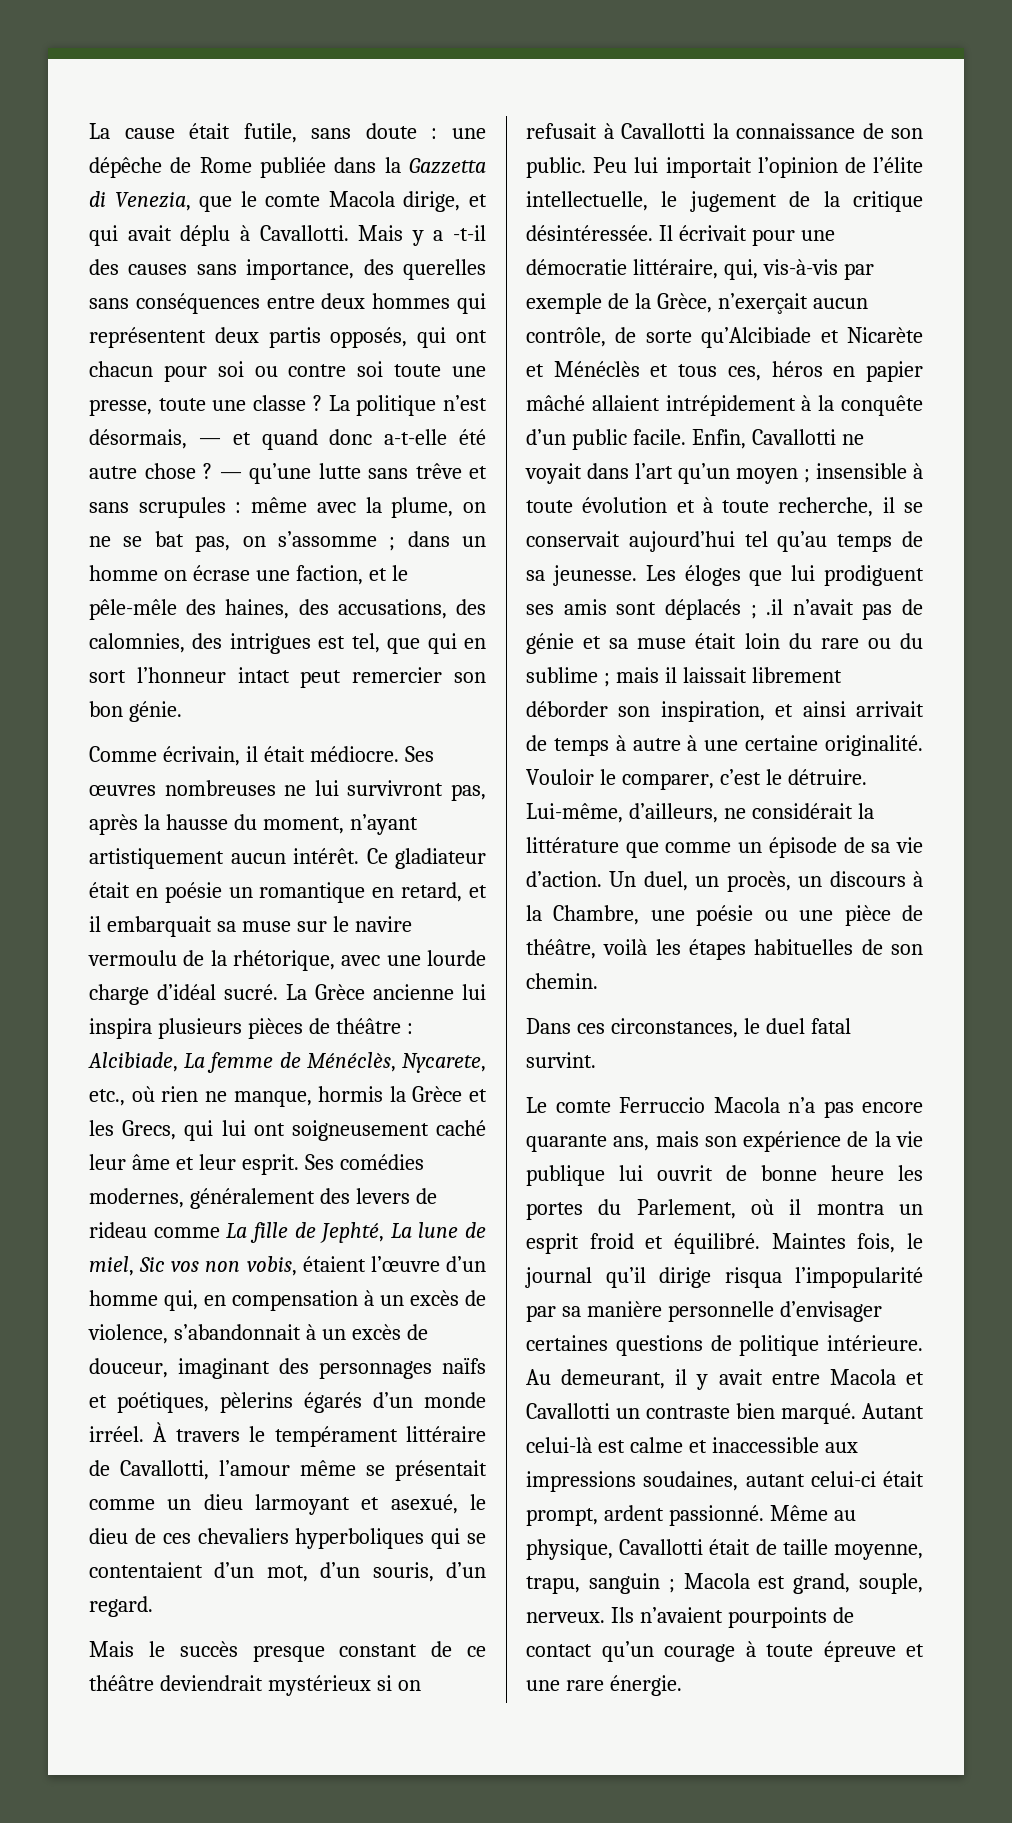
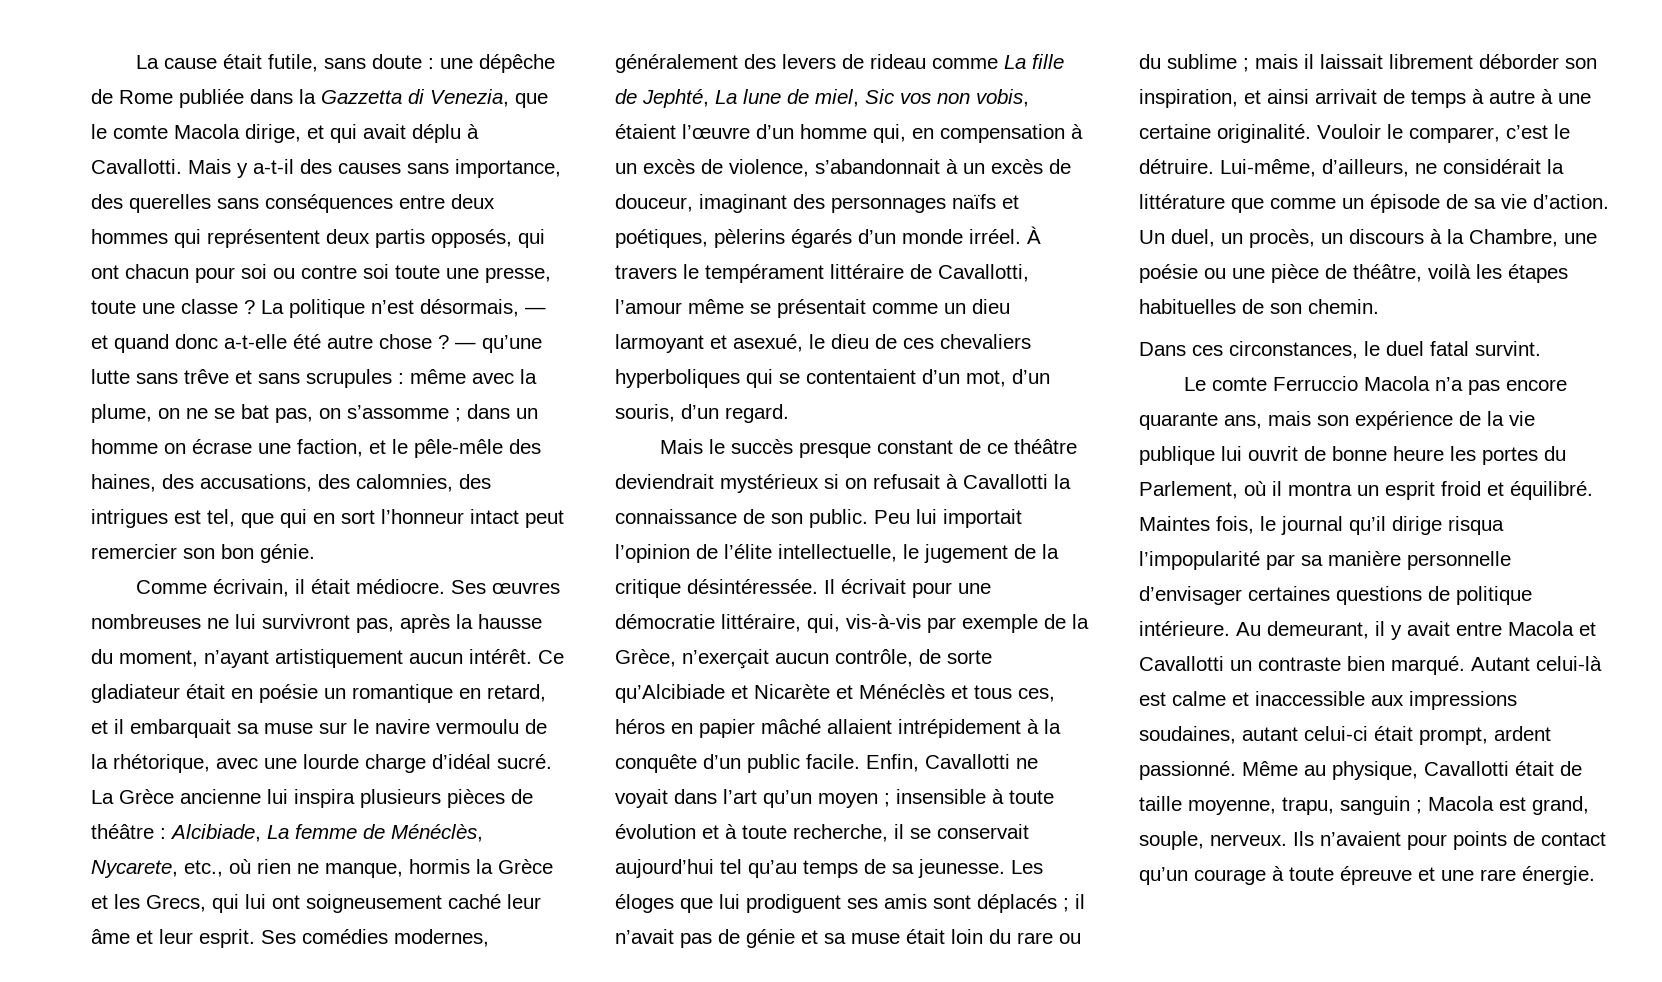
[433,225,486,241] a -t-il -> [253,159,294,174] a-t-il
[766,599,784,615] .il -> [1075,894,1085,909] il
[727,1607,827,1628] pourpoints -> [1407,831,1507,850] pour points

